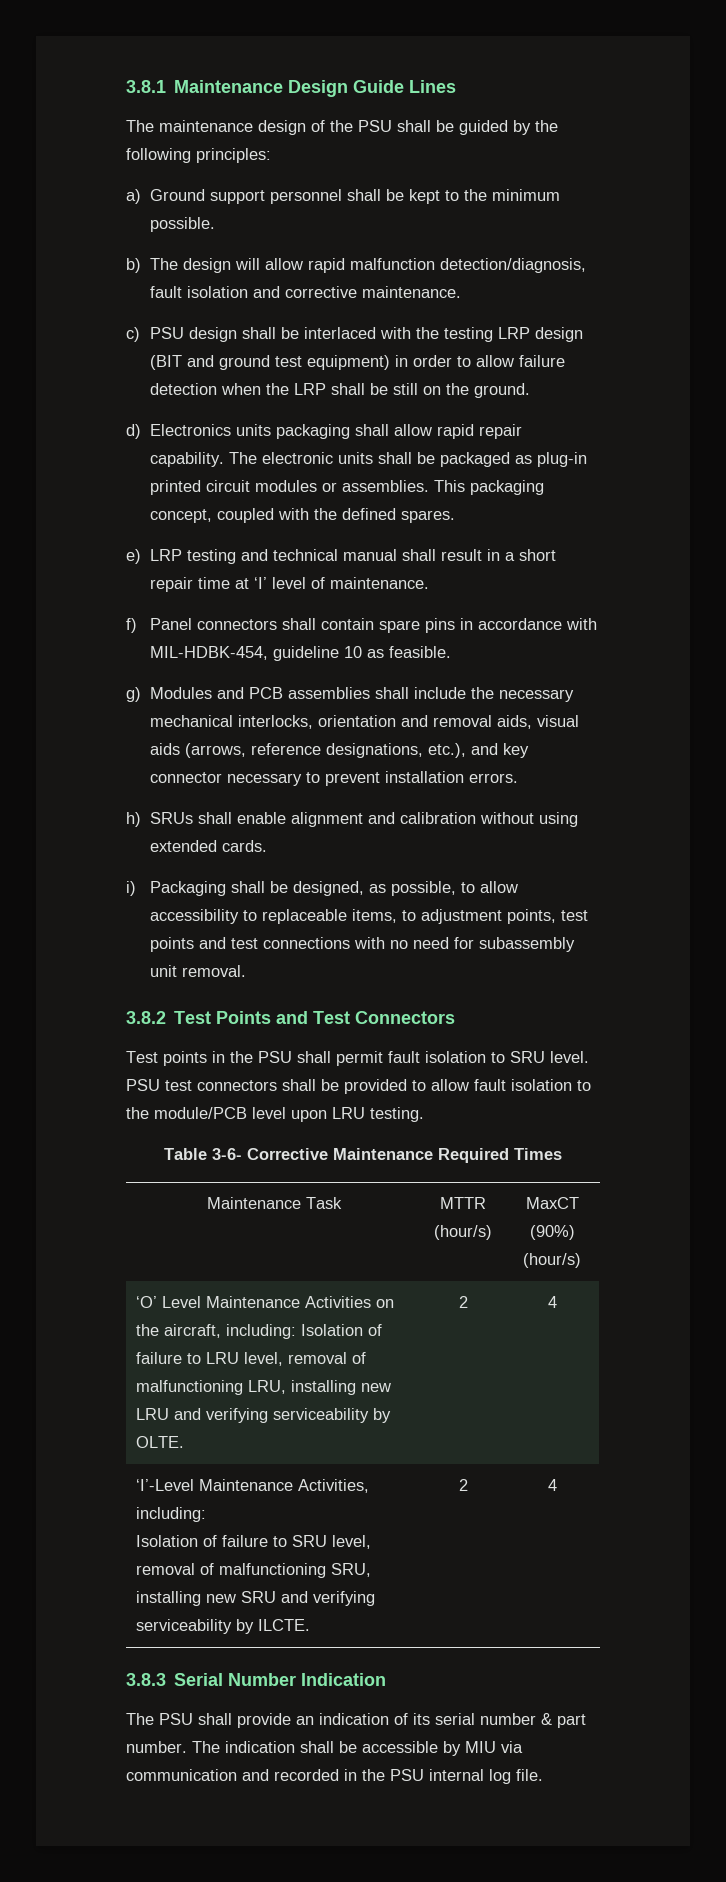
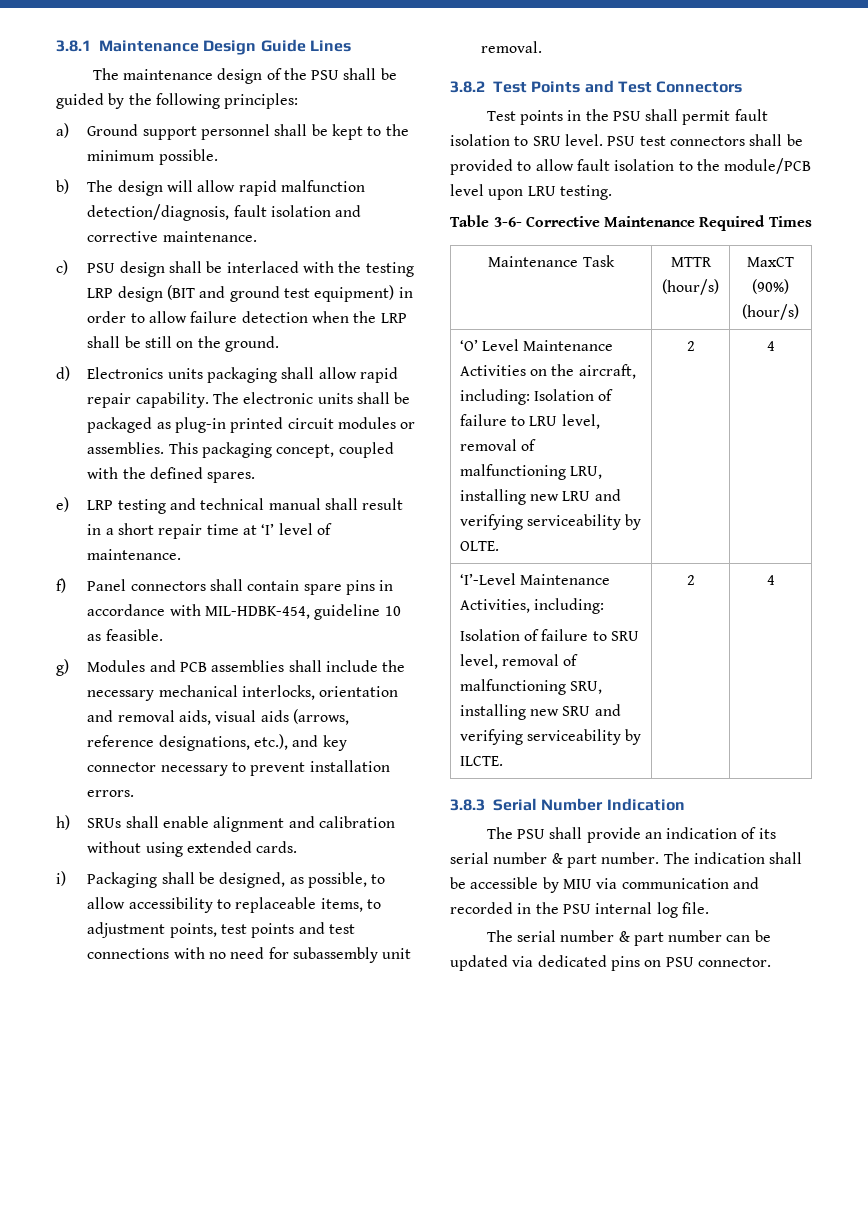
(543, 1775) none -> [486,930,771,946] [450,955,771,971] // The serial number & part number can be updated via dedicated pins on PSU connector.

